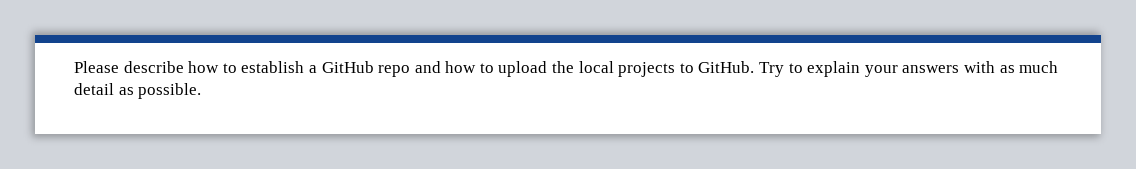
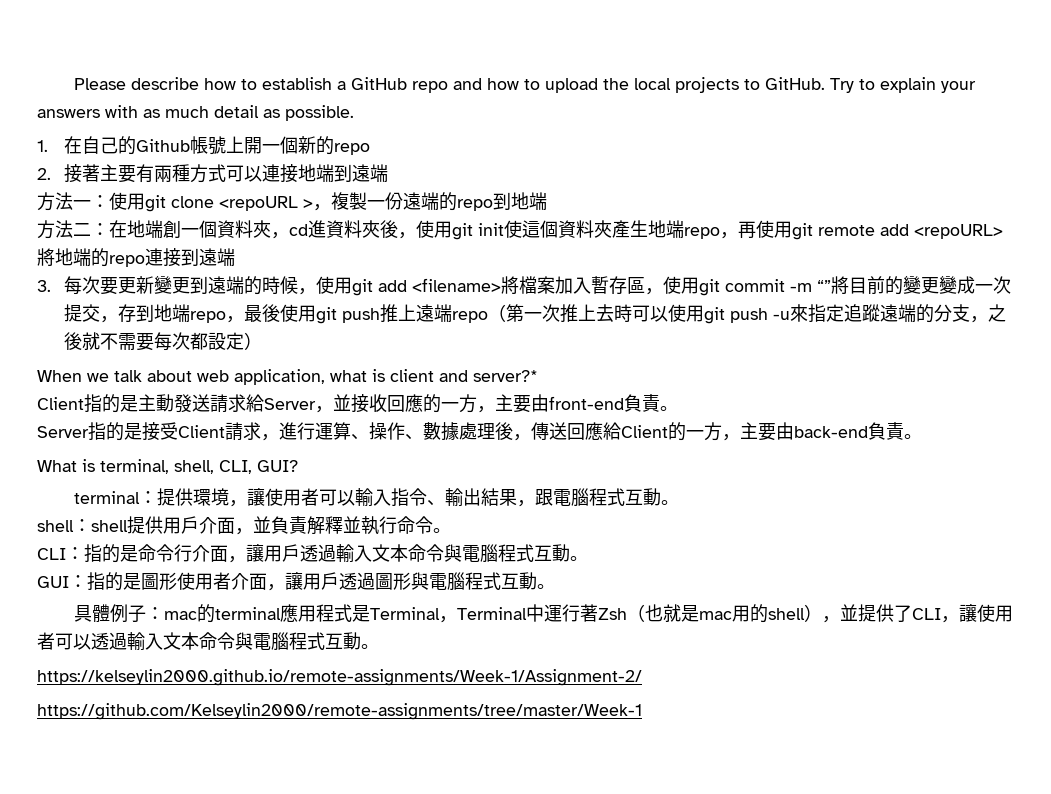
(202, 91) none -> [37,136,370,155] [37,164,388,183] [37,192,547,212] [37,220,1003,240] [37,248,235,267] [37,275,1011,296] [63,304,1006,324] [63,332,262,351] [37,369,538,385] [37,394,678,413] [37,422,922,441] [37,459,298,474] [74,488,680,507] [37,516,451,535] [37,544,588,563] [37,572,555,591] [74,604,1014,623] [37,632,379,651] [37,669,642,686] [37,703,642,720] // 1.在自己的Github帳號上開一個新的repo // 2.接著主要有兩種方式可以連接地端到遠端 // 方法一：使用git clone <repoURL >，複製一份遠端的repo到地端 // 方法二：在地端創一個資料夾，cd進資料夾後，使用git init使這個資料夾產生地端repo，再使用git remote add <repoURL>將地端的repo連接到遠端 // 3.每次要更新變更到遠端的時候，使用git add <filename>將檔案加入暫存區，使用git commit -m “”將目前的變更變成一次提交，存到地端repo，最後使用git push推上遠端repo（第一次推上去時可以使用git push -u來指定追蹤遠端的分支，之後就不需要每次都設定） // When we talk about web application, what is client and server?* // Client指的是主動發送請求給Server，並接收回應的一方，主要由front-end負責。 // Server指的是接受Client請求，進行運算、操作、數據處理後，傳送回應給Client的一方，主要由back-end負責。 // What is terminal, shell, CLI, GUI? // terminal：提供環境，讓使用者可以輸入指令、輸出結果，跟電腦程式互動。 // shell：shell提供用戶介面，並負責解釋並執行命令。 // CLI：指的是命令行介面，讓用戶透過輸入文本命令與電腦程式互動。 // GUI：指的是圖形使用者介面，讓用戶透過圖形與電腦程式互動。 // 具體例子：mac的terminal應用程式是Terminal，Terminal中運行著Zsh（也就是mac用的shell），並提供了CLI，讓使用者可以透過輸入文本命令與電腦程式互動。 // https://kelseylin2000.github.io/remote-assignments/Week-1/Assignment-2/ // https://github.com/Kelseylin2000/remote-assignments/tree/master/Week-1

